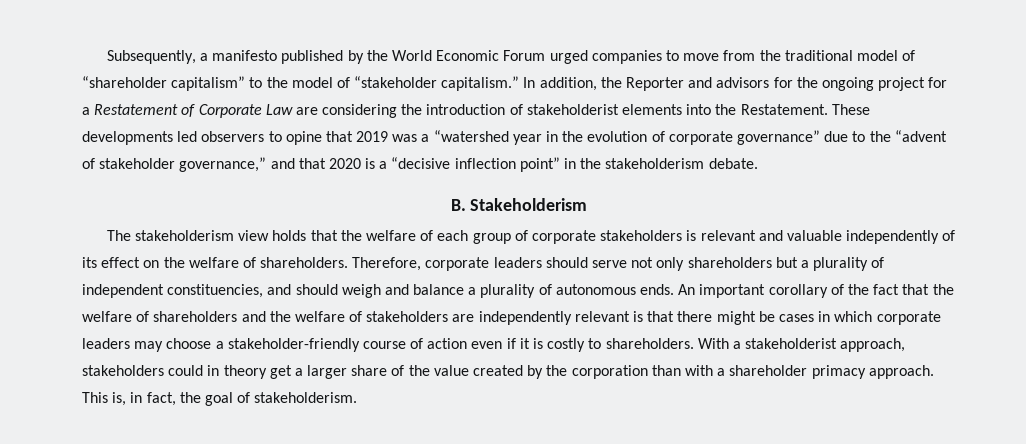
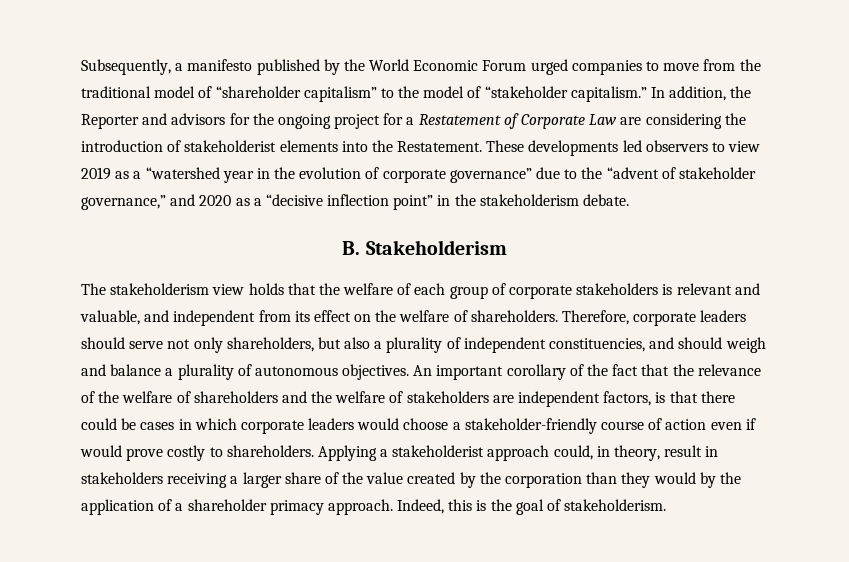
[285,131,418,145] opine that 2019 was -> [728,141,761,152] [81,167,130,180] view 2019 as
[298,158,376,169] that 2020 is -> [199,195,250,206] 2020 as
[786,230,956,244] valuable independently of -> [80,310,291,326] valuable, and independent from
[687,257,798,268] shareholders but -> [226,337,371,352] shareholders, but also
[640,284,675,295] ends. -> [342,364,410,380] objectives.
(954, 289) none -> [697,364,761,376] [81,391,120,403] relevance of the
[478,311,630,325] independently relevant -> [518,391,652,407] independent factors,
[716,311,756,325] might -> [81,418,117,430] could
[134,341,164,352] may -> [357,418,400,430] would
[519,338,544,349] it is -> [80,445,164,461] would prove
[697,338,729,349] With -> [317,445,377,461] Applying
[840,338,906,352] [82,365,292,379] approach, stakeholders could in theory get -> [487,445,719,461] [81,472,228,488] approach could, in theory, result in stakeholders receiving
[684,365,934,379] [82,392,176,406] with a shareholder primacy approach. This is, in fact, -> [621,472,741,488] [81,499,487,515] they would by the application of a shareholder primacy approach. Indeed, this is

